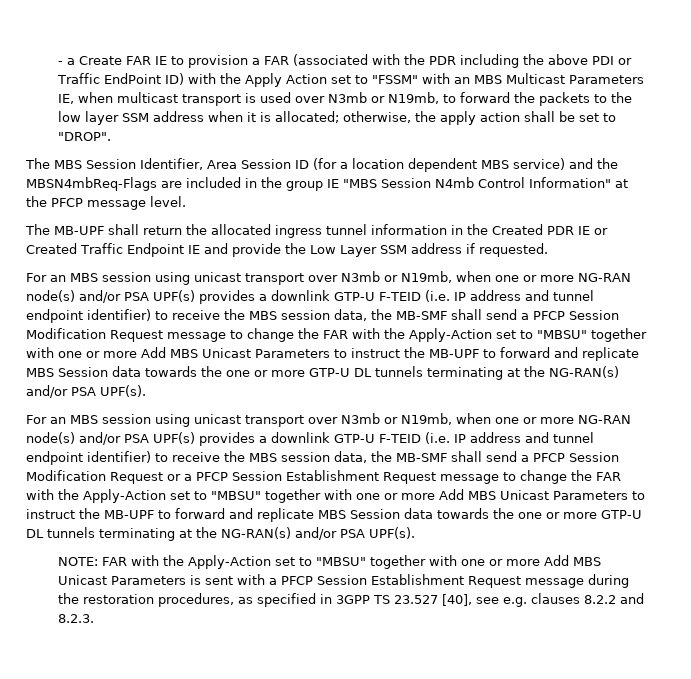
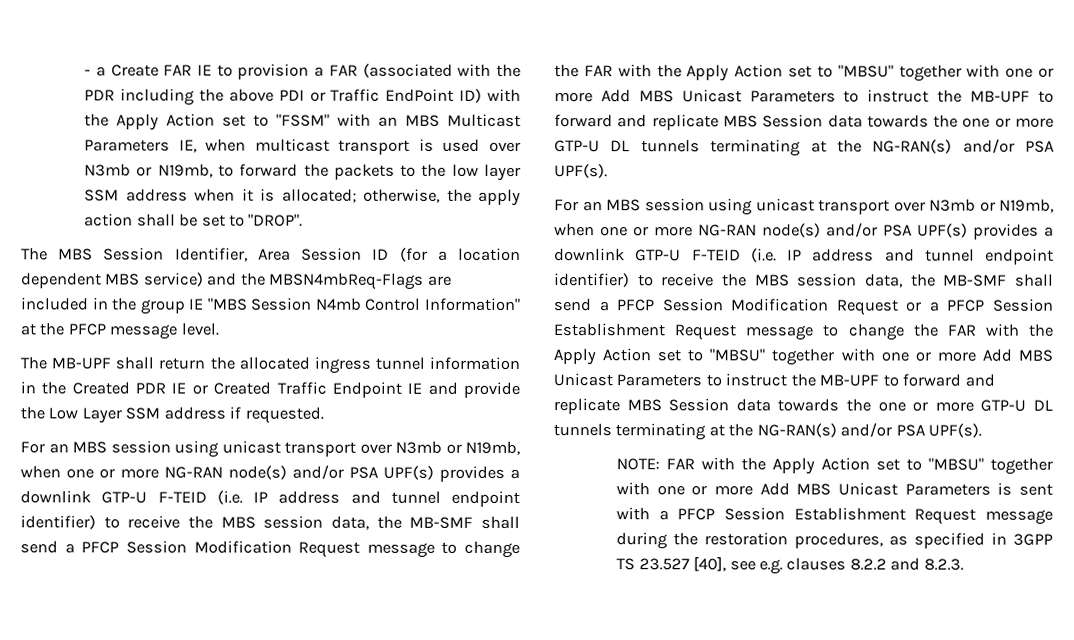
[408,328,492,342] Apply-Action -> [686,64,784,82] Apply Action
[83,489,166,503] Apply-Action -> [553,348,652,366] Apply Action
[188,555,272,569] Apply-Action -> [772,457,871,475] Apply Action

